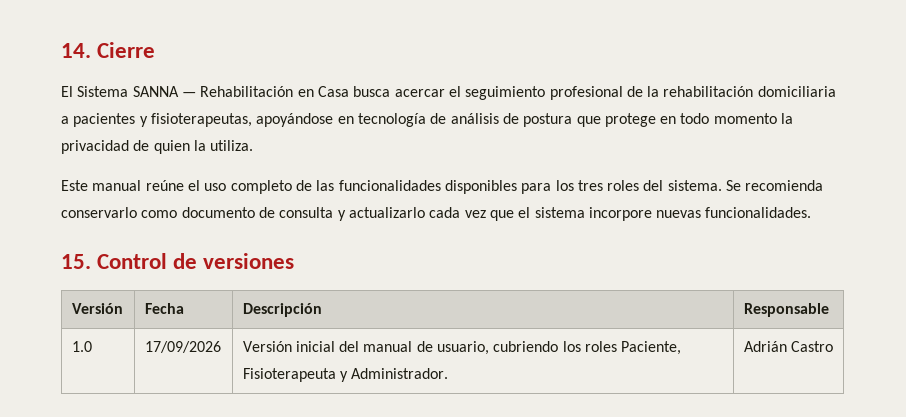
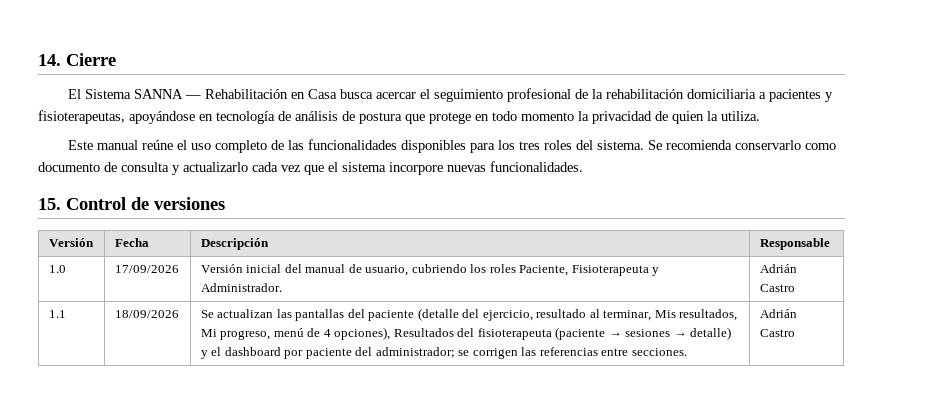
(833, 346) none -> [48,310,66,318] [114,310,179,318] [200,308,738,321] [200,327,732,340] [200,347,687,359] [759,309,797,318] [759,329,795,337] // 1.1 | 18/09/2026 | Se actualizan las pantallas del paciente (detalle del ejercicio, resultado al terminar, Mis resultados, Mi progreso, menú de 4 opciones), Resultados del fisioterapeuta (paciente → sesiones → detalle) y el dashboard por paciente del administrador; se corrigen las referencias entre secciones. | Adrián Castro

